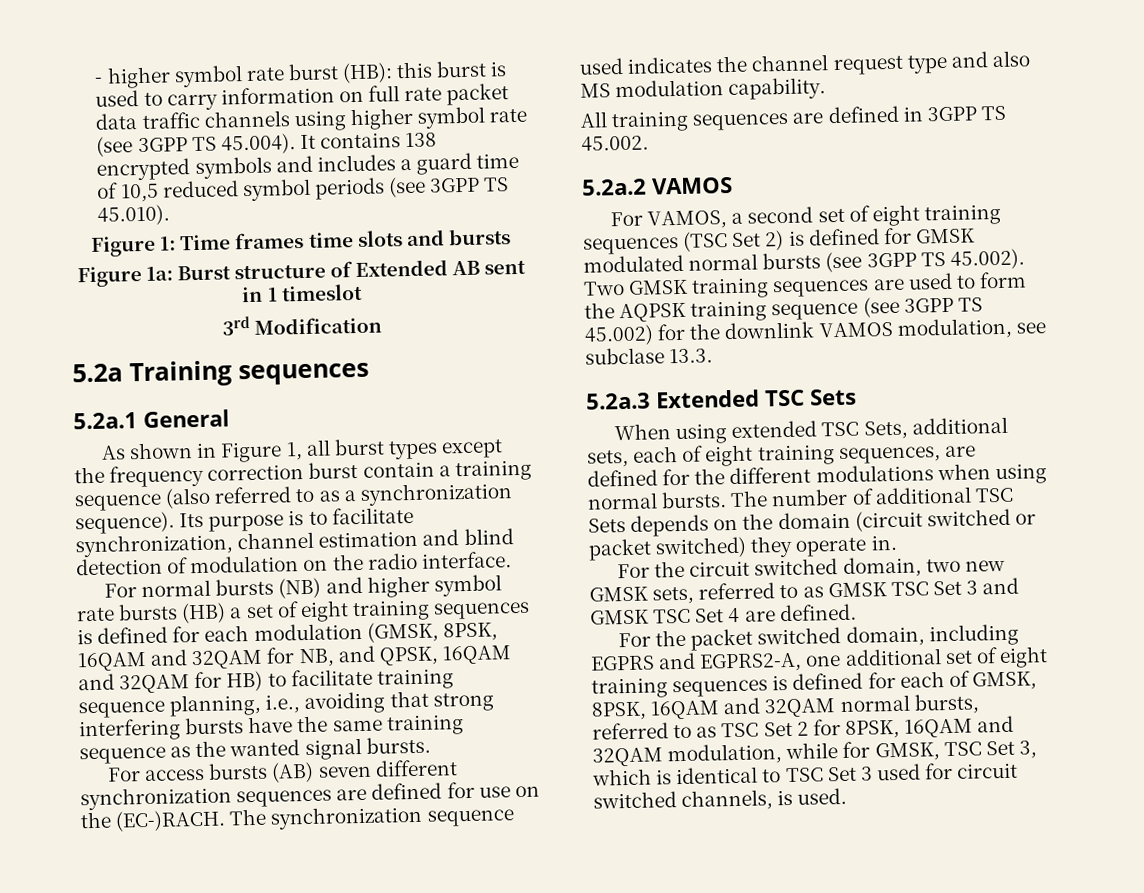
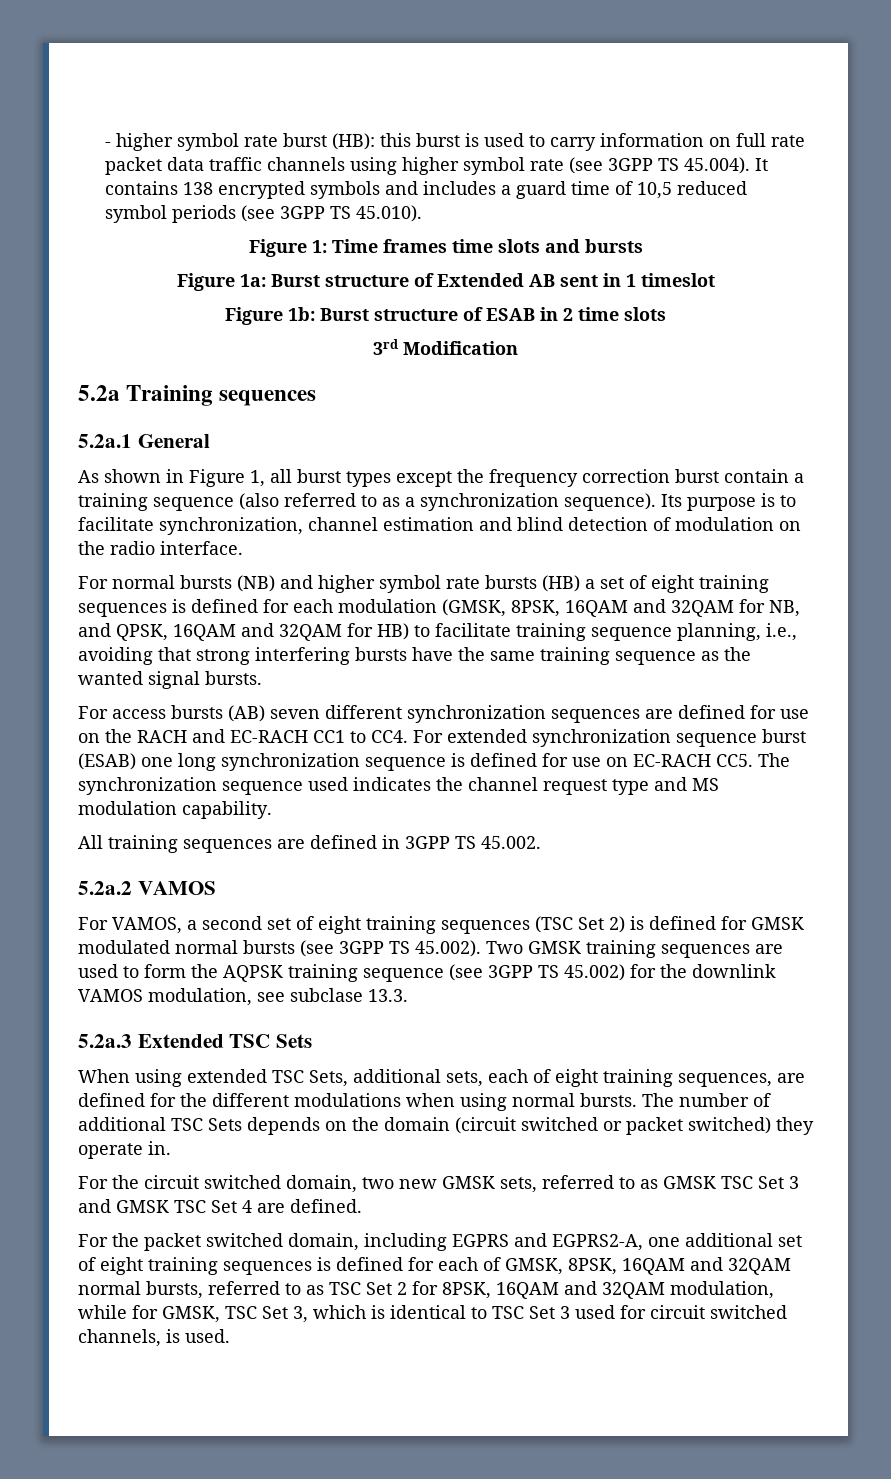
(363, 292) none -> [225,307,666,325] // Figure 1b: Burst structure of ESAB in 2 time slots
[115,809,227,832] (EC-)RACH. -> [137,729,806,747] [78,753,753,771] RACH and EC-RACH CC1 to CC4. For extended synchronization sequence burst (ESAB) one long synchronization sequence is defined for use on EC-RACH CC5.
[991,50,1030,68] also -> (687, 784) none

